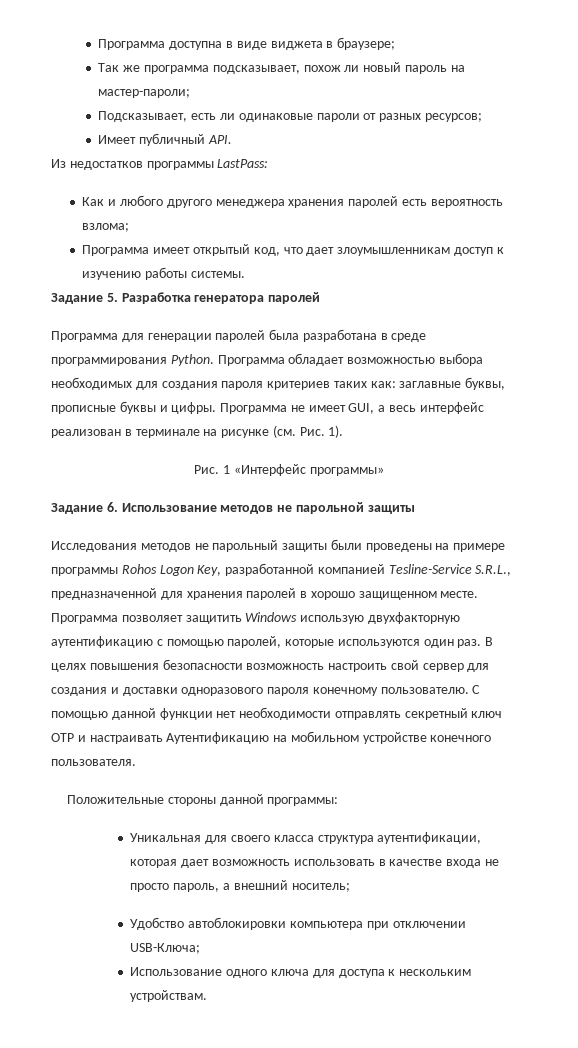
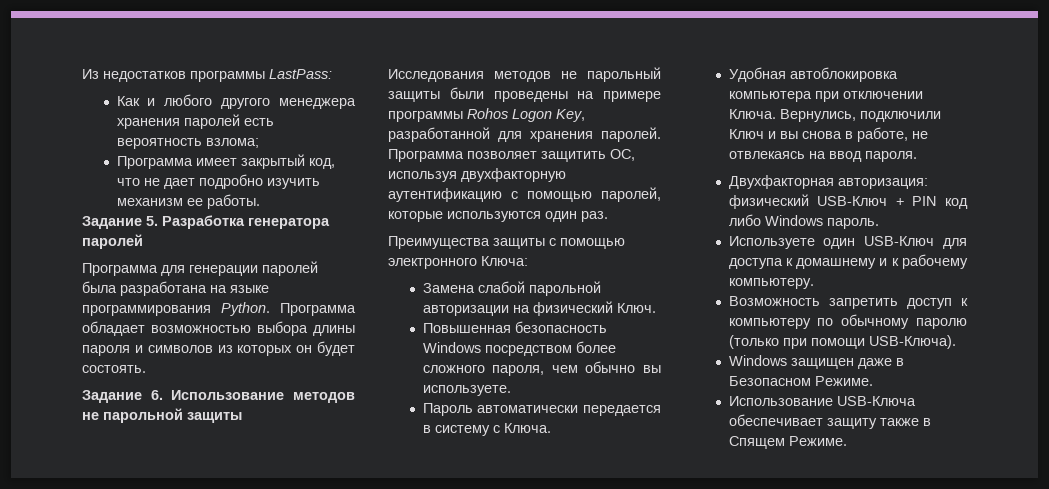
[98,37,396,50] [98,62,465,74] [98,89,191,98] [98,111,482,122] [98,133,232,146] Программа доступна в виде виджета в браузере; // Так же программа подсказывает, похож ли новый пароль на мастер-пароли; // Подсказывает, есть ли одинаковые пароли от разных ресурсов; // Имеет публичный API. // -> (82, 74) none
[192,244,250,256] открытый -> [240,154,305,169] закрытый
[306,247,504,256] [82,267,245,280] дает злоумышленникам доступ к изучению работы системы. -> [143,174,320,189] [116,194,260,209] не дает подробно изучить механизм ее работы.
[380,333,427,342] в среде -> [210,285,269,293] на языке
[51,377,506,390] [51,401,484,414] [51,425,344,438] [194,464,384,476] необходимых для создания пароля критериев таких как: заглавные буквы, прописные буквы и цифры. Программа не имеет GUI, а весь интерфейс реализован в терминале на рисунке (см. Рис. 1). // Рис. 1 «Интерфейс программы» -> [313,325,355,336] [82,341,356,356] [82,365,146,373] длины пароля и символов из которых он будет состоять.
[317,564,512,576] [51,588,479,600] компанией Tesline-Service S.R.L., предназначенной для хранения паролей в хорошо защищенном месте. -> [498,127,661,142] для хранения паролей.
[245,612,365,624] Windows использую -> [610,149,635,161] [388,171,457,182] ОС, используя
[485,637,494,646] [51,659,490,672] [51,685,481,696] [51,707,503,720] [51,731,492,744] [51,759,136,766] [66,794,339,806] [130,832,482,844] [130,859,499,868] [130,880,350,892] [130,917,466,930] [130,943,201,954] [130,967,472,978] [130,990,208,1002] В целях повышения безопасности возможность настроить свой сервер для создания и доставки одноразового пароля конечному пользователю. С помощью данной функции нет необходимости отправлять секретный ключ ОТР и настраивать Аутентификацию на мобильном устройстве конечного пользователя. // Положительные стороны данной программы: // Уникальная для своего класса структура аутентификации, которая дает возможность использовать в качестве входа не просто пароль, а внешний носитель; // Удобство автоблокировки компьютера при отключении USB-Ключа; // Использование одного ключа для доступа к нескольким устройствам. -> [388,236,625,249] [388,256,528,269] [422,281,601,296] [422,301,656,316] [422,321,607,333] [422,341,616,356] [422,361,661,376] [422,385,511,396] [422,403,661,416] [422,423,551,436] [728,67,898,82] [728,91,923,102] [728,109,941,122] [728,127,928,142] [728,151,917,162] [728,175,928,189] [728,194,968,209] [728,214,879,229] [728,236,967,249] [728,254,968,269] [728,278,814,289] [728,296,968,309] [728,314,967,329] [728,335,956,349] [728,355,904,369] [728,376,873,386] [728,396,916,406] [728,414,931,429] [728,436,847,449] // Преимущества защиты с помощью электронного Ключа: // Замена слабой парольной авторизации на физический Ключ. // Повышенная безопасность Windows посредством более сложного пароля, чем обычно вы используете. // Пароль автоматически передается в систему с Ключа. // Удобная автоблокировка компьютера при отключении Ключа. Вернулись, подключили Ключ и вы снова в работе, не отвлекаясь на ввод пароля. // Двухфакторная авторизация: физический USB-Ключ + PIN код либо Windows пароль. // Используете один USB-Ключ для доступа к домашнему и к рабочему компьютеру. // Возможность запретить доступ к компьютеру по обычному паролю (только при помощи USB-Ключа). // Windows защищен даже в Безопасном Режиме. // Использование USB-Ключа обеспечивает защиту также в Спящем Режиме.

